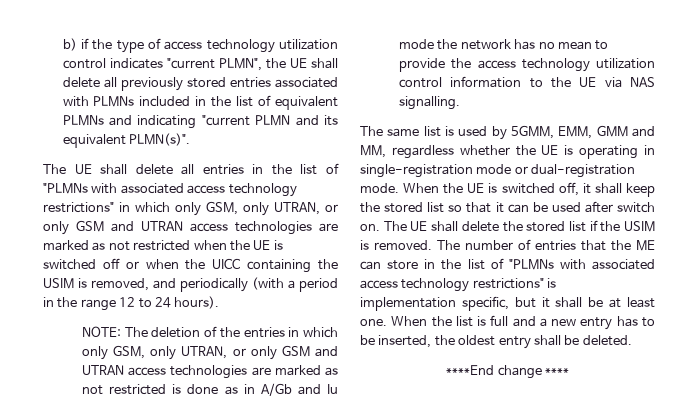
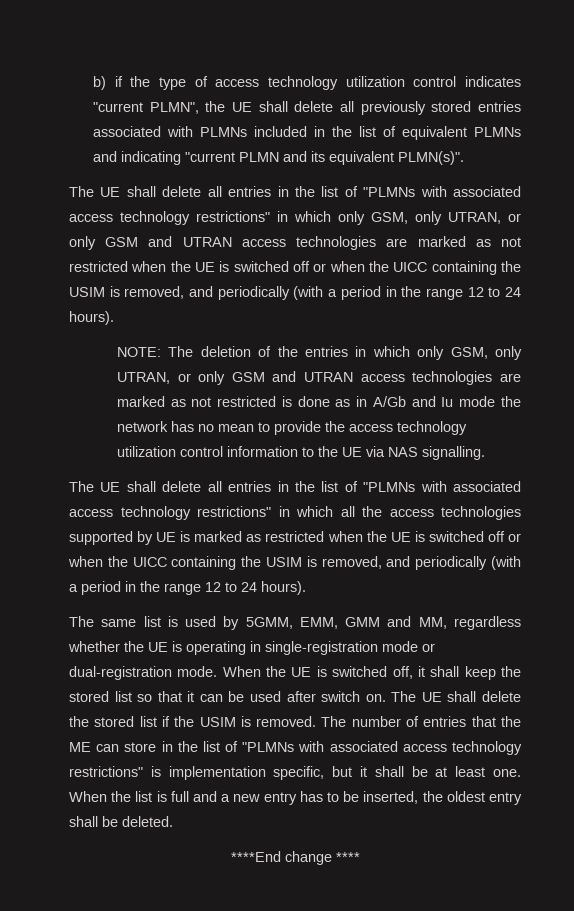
(461, 103) none -> [69,481,521,492] [69,506,521,520] [69,531,522,545] [68,556,521,570] [69,581,306,595] // The UE shall delete all entries in the list of "PLMNs with associated access technology restrictions" in which all the access technologies supported by UE is marked as restricted when the UE is switched off or when the UICC containing the USIM is removed, and periodically (with a period in the range 12 to 24 hours).

